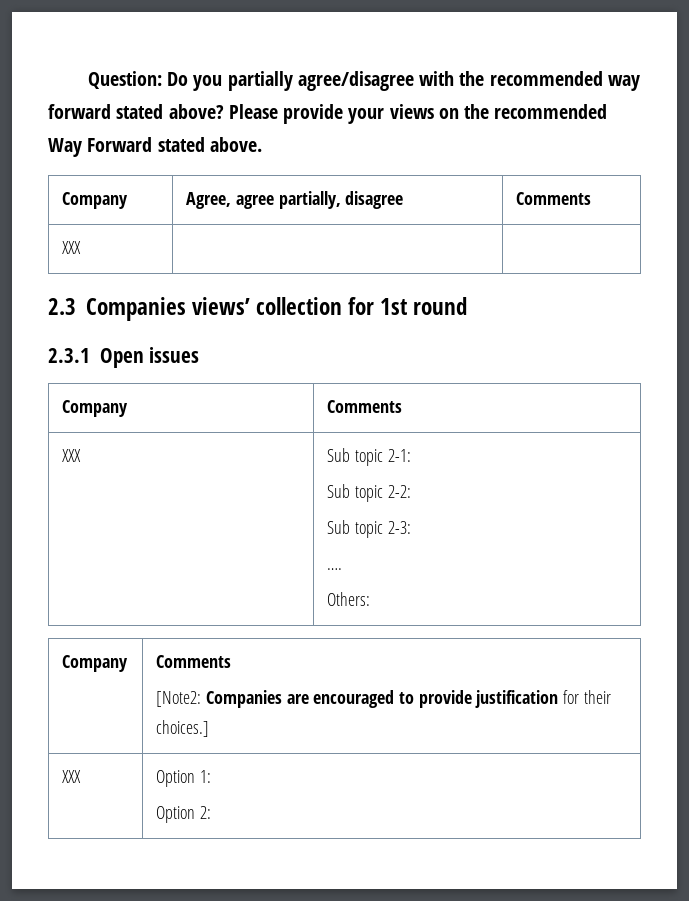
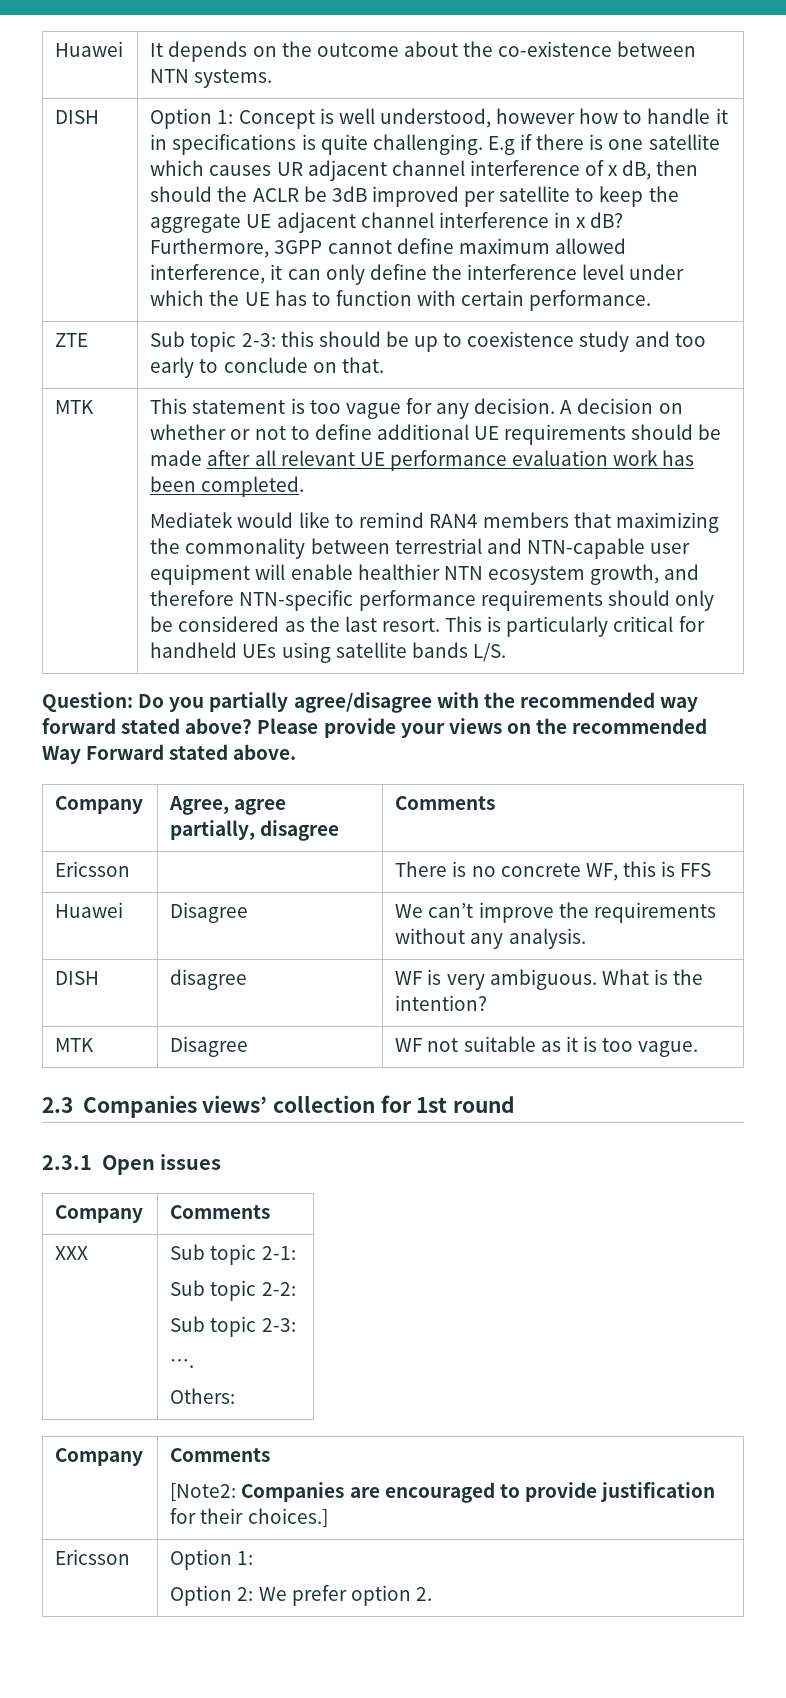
(87, 80) none -> [55,41,124,57] [150,41,697,62] [150,69,273,88] [55,110,100,124] [150,108,728,129] [150,134,720,155] [150,160,699,181] [150,186,679,207] [150,212,624,233] [150,238,626,258] [150,264,685,285] [150,290,652,311] [55,333,89,347] [150,331,706,352] [150,357,384,378] [55,400,95,414] [150,398,683,419] [150,424,722,445] [150,450,695,471] [150,476,305,497] [150,512,720,533] [150,538,691,559] [150,564,700,585] [150,590,714,611] [150,616,705,637] [150,642,506,663] Huawei | It depends on the outcome about the co-existence between NTN systems. // DISH | Option 1: Concept is well understood, however how to handle it in specifications is quite challenging. E.g if there is one satellite which causes UR adjacent channel interference of x dB, then should the ACLR be 3dB improved per satellite to keep the aggregate UE adjacent channel interference in x dB? Furthermore, 3GPP cannot define maximum allowed interference, it can only define the interference level under which the UE has to function with certain performance. // ZTE | Sub topic 2-3: this should be up to coexistence study and too early to conclude on that. // MTK | This statement is too vague for any decision. A decision on whether or not to define additional UE requirements should be made after all relevant UE performance evaluation work has been completed. // Mediatek would like to remind RAN4 members that maximizing the commonality between terrestrial and NTN-capable user equipment will enable healthier NTN ecosystem growth, and therefore NTN-specific performance requirements should only be considered as the last resort. This is particularly critical for handheld UEs using satellite bands L/S. //
[62,241,82,254] XXX | | -> [55,861,131,877] [395,861,712,881] [55,902,124,918] [170,902,249,923] [395,902,716,923] [395,928,586,949] [55,971,100,985] [170,969,248,990] [395,969,704,990] [395,995,488,1011] [55,1038,95,1052] [170,1036,249,1057] [395,1036,699,1057] Ericsson | | There is no concrete WF, this is FFS // Huawei | Disagree | We can’t improve the requirements without any analysis. // DISH | disagree | WF is very ambiguous. What is the intention? // MTK | Disagree | WF not suitable as it is too vague.
[62,770,82,783] XXX -> [55,1549,131,1565] Ericsson
(211, 812) none -> [258,1585,432,1606] We prefer option 2.

